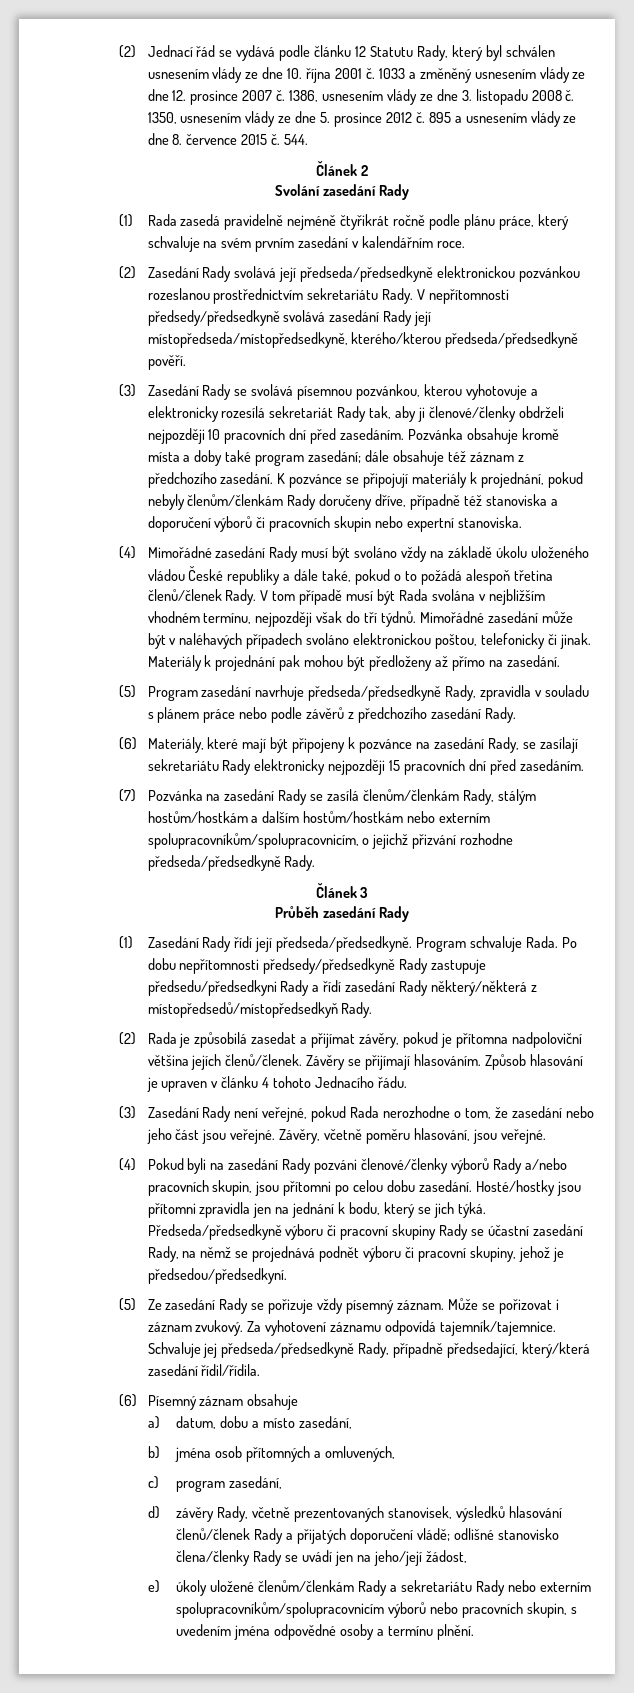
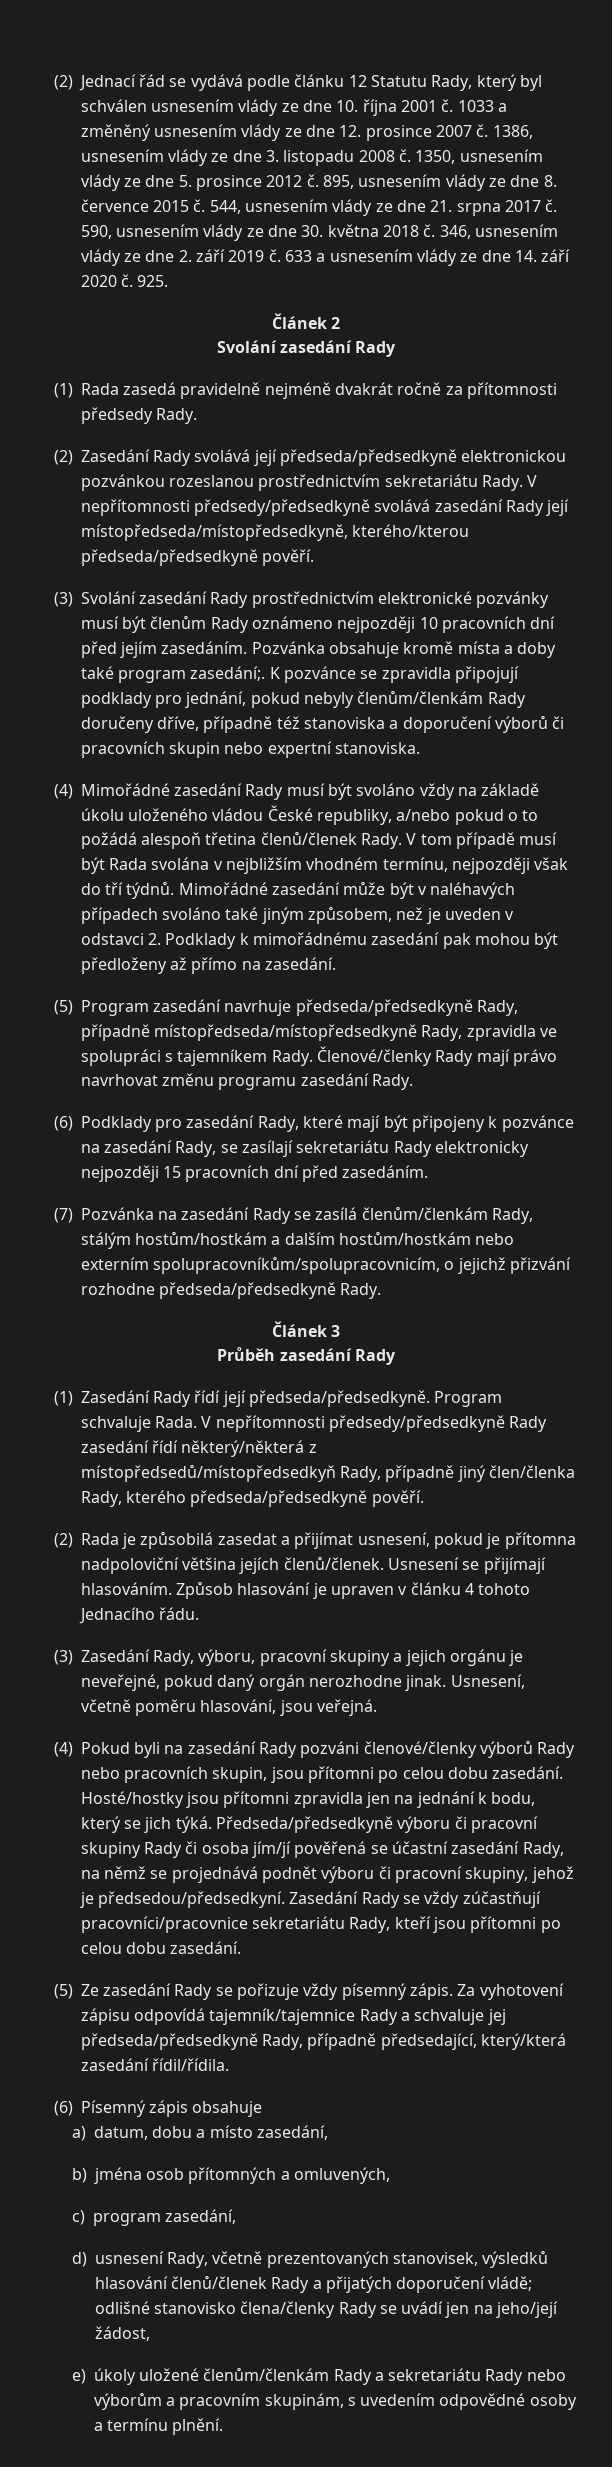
[428,112,462,123] 895 a -> [323,175,355,189] 895,
[284,134,309,145] 544. -> [209,199,558,216] [80,224,558,241] [80,249,571,266] [80,274,169,287] 544, usnesením vlády ze dne 21. srpna 2017 č. 590, usnesením vlády ze dne 30. května 2018 č. 346, usnesením vlády ze dne 2. září 2019 č. 633 a usnesením vlády ze dne 14. září 2020 č. 925.
[340,214,569,230] [147,236,465,252] čtyřikrát ročně podle plánu práce, který schvaluje na svém prvním zasedání v kalendářním roce. -> [335,382,558,399] [80,407,198,424] dvakrát ročně za přítomnosti předsedy Rady.
[147,384,538,400] [147,406,564,422] Zasedání Rady se svolává písemnou pozvánkou, kterou vyhotovuje a elektronicky rozesílá sekretariát Rady tak, aby ji členové/členky obdrželi -> [80,591,550,608] [80,615,334,633] Svolání zasedání Rady prostřednictvím elektronické pozvánky musí být členům Rady oznámeno
(337, 436) none -> [120,641,158,658] jejím
[308,450,524,466] [147,472,544,488] zasedání; dále obsahuje též záznam z předchozího zasedání. K pozvánce se připojují materiály k projednání, -> [190,666,520,683] [80,691,247,708] zasedání;. K pozvánce se zpravidla připojují podklady pro jednání,
[227,569,352,585] republiky a dále také, -> [317,809,451,825] republiky, a/nebo
[353,633,591,649] [147,655,276,671] elektronickou poštou, telefonicky či jinak. Materiály k projednání -> [225,906,515,924] [80,932,440,949] také jiným způsobem, než je uveden v odstavci 2. Podklady k mimořádnému zasedání
[480,685,589,701] [147,707,427,723] zpravidla v souladu s plánem práce nebo podle závěrů z předchozího -> [80,1024,558,1041] [80,1046,558,1066] [80,1073,297,1090] případně místopředseda/místopředsedkyně Rady, zpravidla ve spolupráci s tajemníkem Rady. Členové/členky Rady mají právo navrhovat změnu programu
[147,737,204,753] Materiály, -> [80,1115,299,1132] Podklady pro zasedání Rady,
[561,937,577,948] [147,958,176,970] Po dobu -> [201,1416,212,1428] V
[431,959,487,974] [147,980,537,996] [147,1002,373,1018] zastupuje předsedu/předsedkyni Rady a řídí zasedání Rady některý/některá z místopředsedů/místopředsedkyň Rady. -> [80,1440,317,1457] [80,1464,576,1482] [80,1490,424,1507] zasedání řídí některý/některá z místopředsedů/místopředsedkyň Rady, případně jiný člen/členka Rady, kterého předseda/předsedkyně pověří.
[359,1033,400,1048] závěry, -> [357,1532,430,1547] usnesení,
[306,1055,346,1070] Závěry -> [388,1557,460,1570] Usnesení
[202,1106,594,1122] [146,1128,321,1144] Rady není veřejné, pokud Rada nerozhodne o tom, že zasedání nebo jeho část jsou veřejné. Závěry, -> [153,1649,524,1666] [80,1674,525,1691] Rady, výboru, pracovní skupiny a jejich orgánu je neveřejné, pokud daný orgán nerozhodne jinak. Usnesení,
[500,1129,546,1144] veřejné. -> [317,1699,378,1716] veřejná.
[524,1158,567,1170] a/nebo -> [80,1767,120,1779] nebo
(469, 1232) none -> [185,1841,367,1858] či osoba jím/jí pověřená
(287, 1276) none -> [289,1891,541,1908] [80,1916,561,1933] [80,1941,242,1954] Zasedání Rady se vždy zúčastňují pracovníci/pracovnice sekretariátu Rady, kteří jsou přítomni po celou dobu zasedání.
[396,1298,559,1314] [147,1320,557,1336] [147,1342,201,1358] záznam. Může se pořizovat i záznam zvukový. Za vyhotovení záznamu odpovídá tajemník/tajemnice. Schvaluje -> [410,1983,564,2000] [80,2008,485,2025] zápis. Za vyhotovení zápisu odpovídá tajemník/tajemnice Rady a schvaluje
[199,1396,244,1406] záznam -> [149,2100,189,2117] zápis
[176,1507,215,1522] závěry -> [94,2251,164,2264] usnesení
[539,1582,591,1592] [176,1602,568,1618] externím spolupracovníkům/spolupracovnicím výborů nebo pracovních skupin, -> [93,2392,344,2410] výborům a pracovním skupinám,
[234,1625,271,1640] jména -> (436, 2399) none

